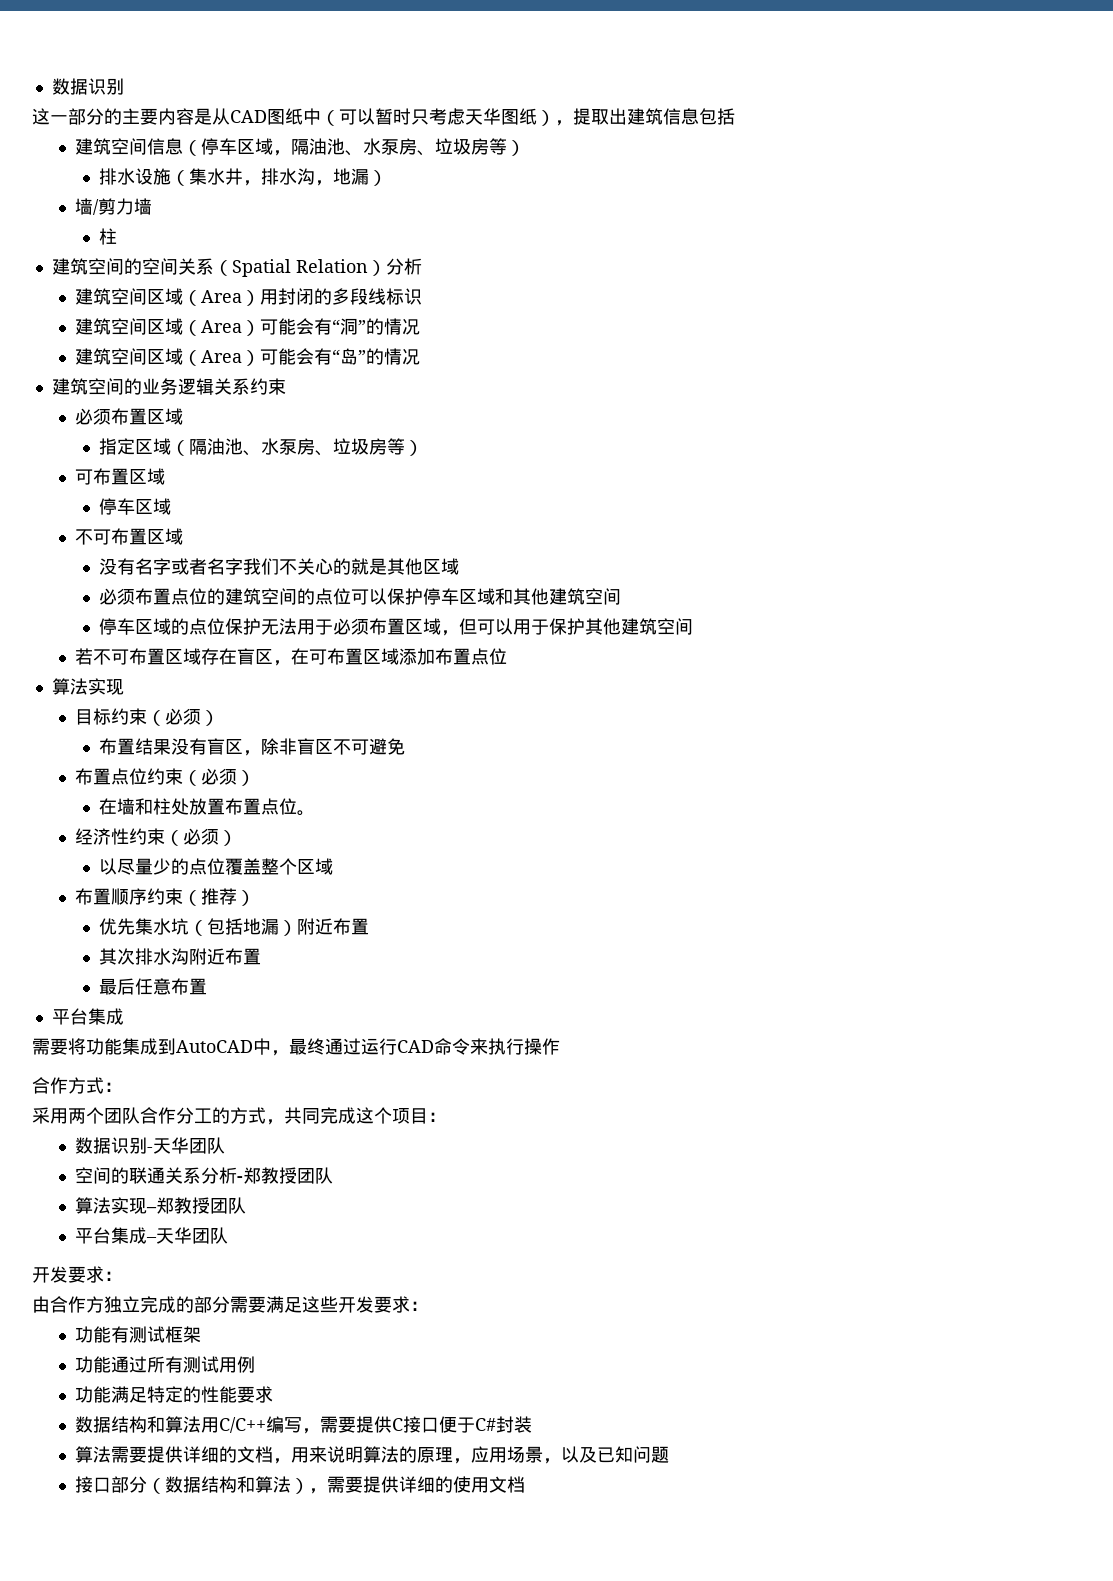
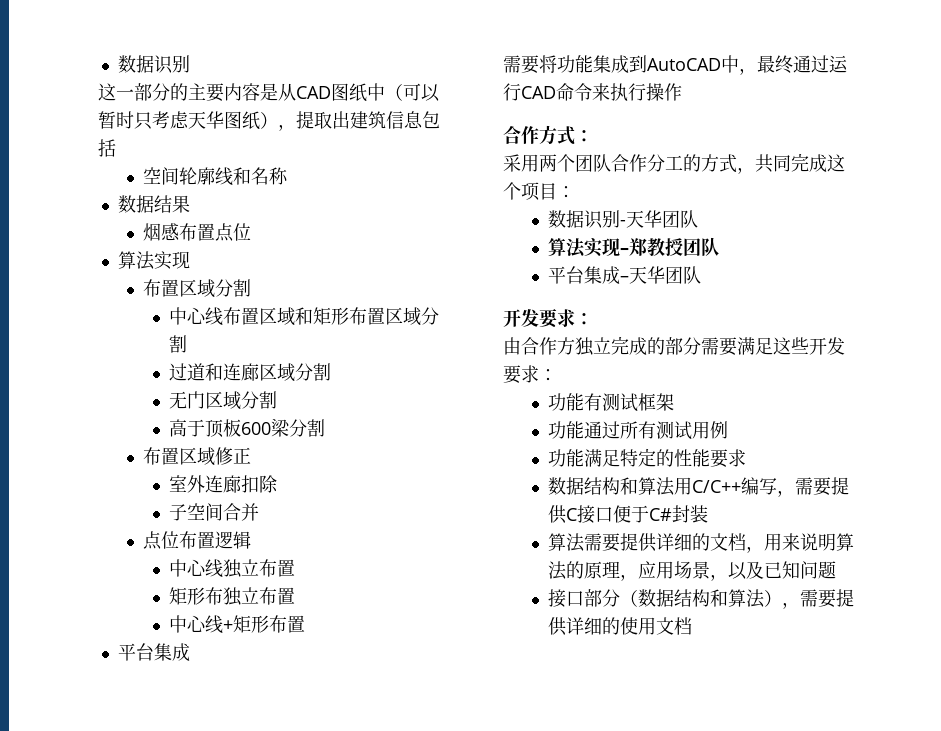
[75,138,526,156] [99,168,388,186] [75,198,153,215] [99,228,118,245] [51,258,422,277] [75,288,423,306] [75,318,421,336] [75,348,421,366] [51,378,286,395] [75,408,184,425] [99,438,424,456] [75,468,166,485] [99,498,172,515] [75,528,184,545] [99,558,460,575] [99,588,622,605] [99,618,694,636] [75,648,508,666] [51,678,124,695] [75,708,220,726] [99,738,406,756] [75,768,256,786] [99,798,316,816] [75,828,238,846] [99,858,334,875] [75,888,256,906] [99,918,370,936] [99,948,262,965] [99,978,172,995] 建筑空间信息（停车区域，隔油池、水泵房、垃圾房等） // 排水设施（集水井，排水沟，地漏） // 墙/剪力墙 // 柱 // 建筑空间的空间关系（Spatial Relation）分析 // 建筑空间区域（Area）用封闭的多段线标识 // 建筑空间区域（Area）可能会有“洞”的情况 // 建筑空间区域（Area）可能会有“岛”的情况 // 建筑空间的业务逻辑关系约束 // 必须布置区域 // 指定区域（隔油池、水泵房、垃圾房等） // 可布置区域 // 停车区域 // 不可布置区域 // 没有名字或者名字我们不关心的就是其他区域 // 必须布置点位的建筑空间的点位可以保护停车区域和其他建筑空间 // 停车区域的点位保护无法用于必须布置区域，但可以用于保护其他建筑空间 // 若不可布置区域存在盲区，在可布置区域添加布置点位 // 算法实现 // 目标约束（必须） // 布置结果没有盲区，除非盲区不可避免 // 布置点位约束（必须） // 在墙和柱处放置布置点位。 // 经济性约束（必须） // 以尽量少的点位覆盖整个区域 // 布置顺序约束（推荐） // 优先集水坑（包括地漏）附近布置 // 其次排水沟附近布置 // 最后任意 -> [143,167,289,186] [117,195,190,213] [143,223,252,242] [117,251,190,270] [143,279,252,298] [168,307,439,326] [168,335,187,353] [168,363,331,382] [168,391,277,410] [168,418,325,438] [143,447,252,466] [168,475,278,493] [168,503,259,521] [143,531,252,550] [168,559,295,578] [168,587,295,606] [168,615,269,634] 空间轮廓线和名称 // 数据结果 // 烟感布置点位 // 算法实现 // 布置区域分割 // 中心线布置区域和矩形布置区域分割 // 过道和连廊区域分割 // 无门区域分割 // 高于顶板600梁分割 // 布置区域修正 // 室外连廊扣除 // 子空间合并 // 点位布置逻辑 // 中心线独立布置 // 矩形布独立布置 // 中心线+矩形
[75,1167,334,1184] // 空间的联通关系分析-郑教授团队 -> (699, 219) none

